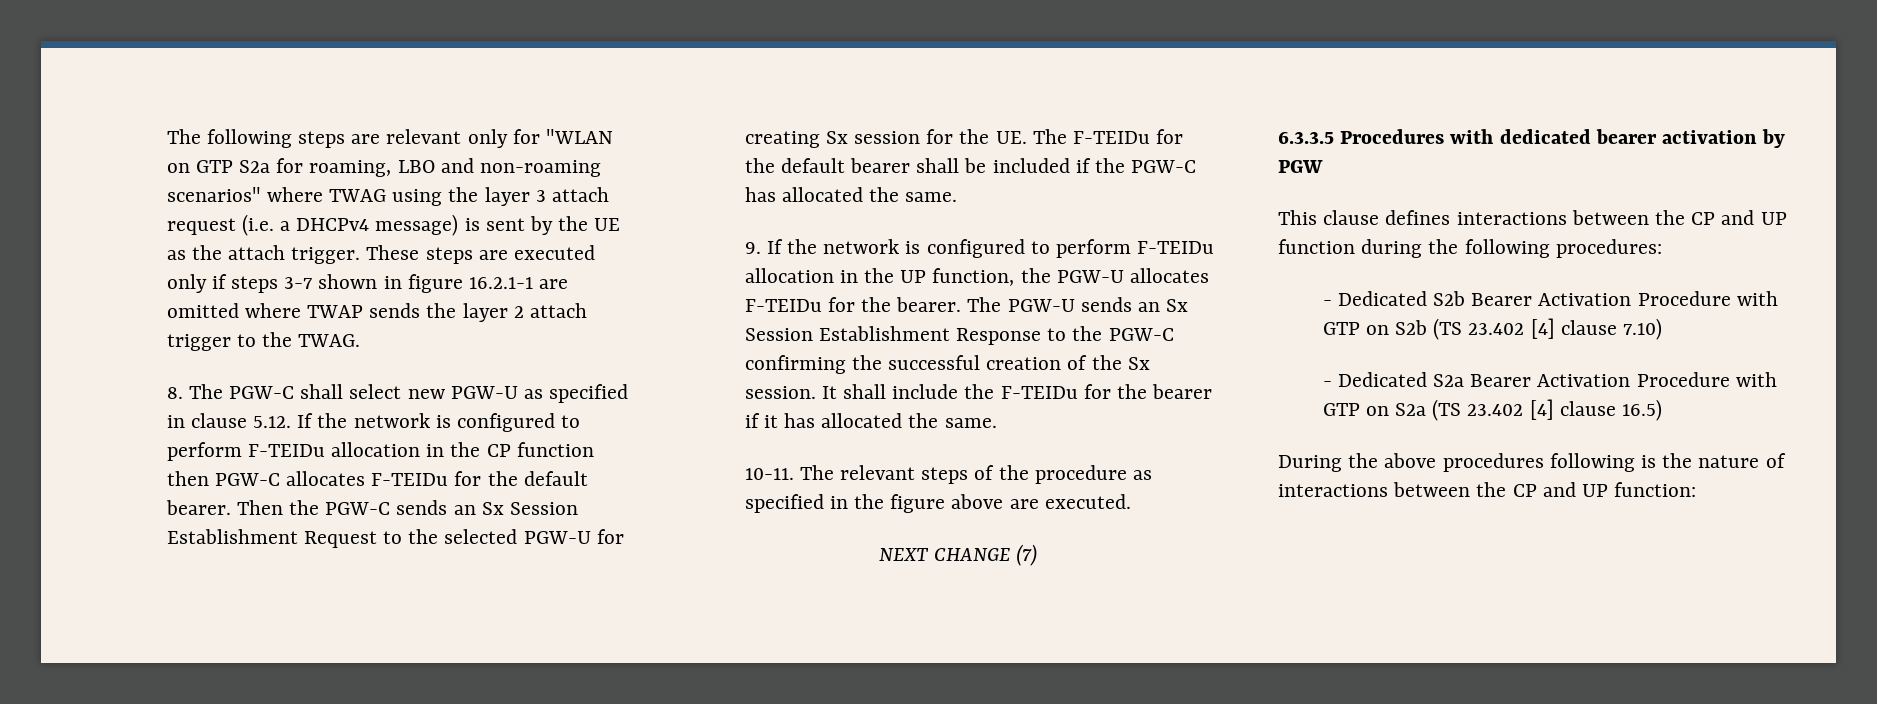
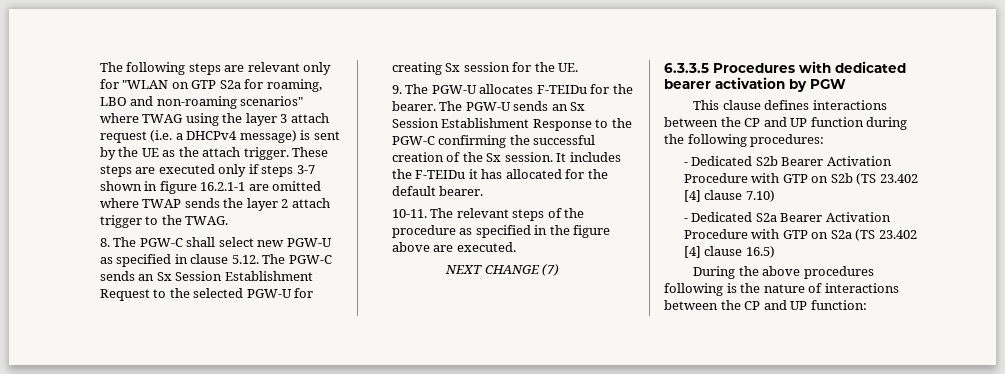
[297,413,581,432] [166,442,594,461] [166,471,588,486] [165,500,319,515] If the network is configured to perform F-TEIDu allocation in the CP function then PGW-C allocates F-TEIDu for the default bearer. Then the -> [262,254,286,264] The
[1032,129,1184,144] [744,158,1197,173] [744,187,958,202] [744,239,1215,258] [744,268,1051,286] The F-TEIDu for the default bearer shall be included if the PGW-C has allocated the same. // 9. If the network is configured to perform F-TEIDu allocation in the UP function, the -> [391,84,429,94] // 9. The
[842,384,1213,399] [744,413,997,428] shall include the F-TEIDu for the bearer if it has allocated the same. -> [569,152,621,162] [391,169,608,179] [391,186,484,196] includes the F-TEIDu it has allocated for the default bearer.

